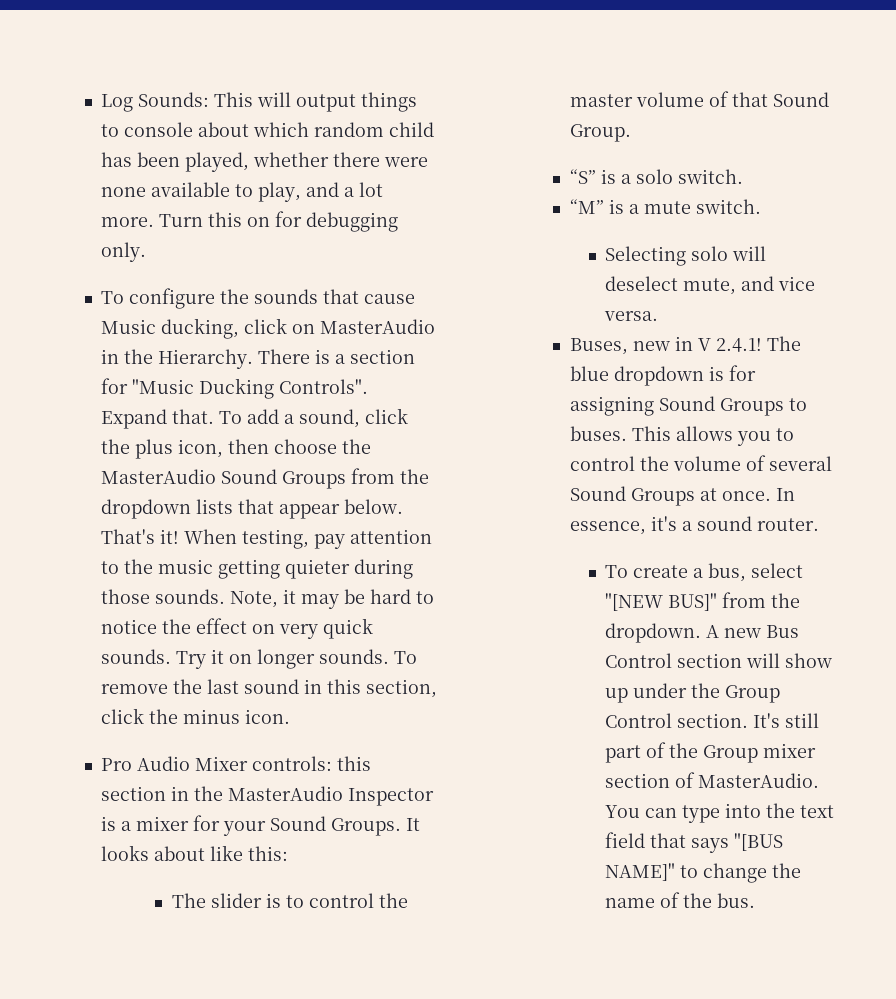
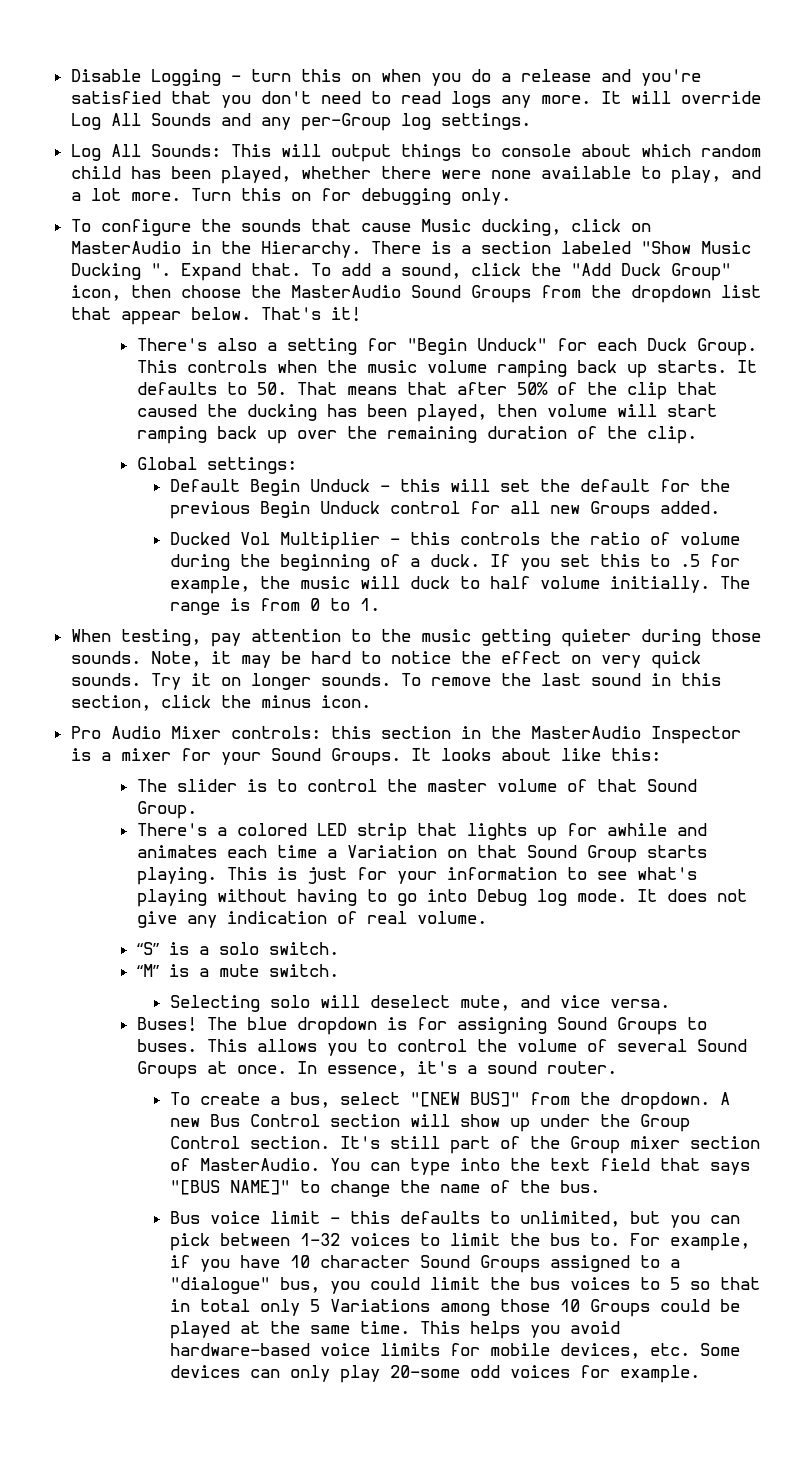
[100,94,133,112] Log -> [70,69,701,86] [70,91,761,108] [70,113,531,131] [70,144,141,161] Disable Logging - turn this on when you do a release and you're satisfied that you don't need to read logs any more. It will override Log All Sounds and any per-Group log settings. // Log All
[100,378,368,399] for "Music Ducking Controls". -> [560,241,751,254] [70,263,171,280] labeled "Show Music Ducking ".
[134,439,173,459] plus -> [570,263,731,281] "Add Duck Group"
[195,499,233,514] lists -> [720,285,761,298] list
(179, 536) none -> [136,338,757,356] [136,360,757,378] [136,382,717,400] [136,404,717,422] [136,426,697,444] [136,457,297,474] [169,479,730,496] [169,501,720,519] [169,532,740,550] [169,554,740,571] [169,576,750,594] [169,598,380,615] // There's also a setting for "Begin Unduck" for each Duck Group. This controls when the music volume ramping back up starts. It defaults to 50. That means that after 50% of the clip that caused the ducking has been played, then volume will start ramping back up over the remaining duration of the clip. // Global settings: // Default Begin Unduck - this will set the default for the previous Begin Unduck control for all new Groups added. // Ducked Vol Multiplier - this controls the ratio of volume during the beginning of a duck. If you set this to .5 for example, the music will duck to half volume initially. The range is from 0 to 1. //
(631, 133) none -> [136,823,707,841] [136,845,707,863] [136,867,697,885] [136,889,747,907] [136,911,487,928] // There's a colored LED strip that lights up for awhile and animates each time a Variation on that Sound Group starts playing. This is just for your information to see what's playing without having to go into Debug log mode. It does not give any indication of real volume.
[569,336,762,355] Buses, new in V 2.4.1! -> [136,1017,197,1032] Buses!
(756, 900) none -> [169,1211,740,1228] [169,1233,750,1251] [169,1255,680,1273] [169,1277,760,1294] [169,1299,740,1317] [169,1321,620,1339] [169,1343,740,1359] [169,1365,700,1383] // Bus voice limit - this defaults to unlimited, but you can pick between 1-32 voices to limit the bus to. For example, if you have 10 character Sound Groups assigned to a "dialogue" bus, you could limit the bus voices to 5 so that in total only 5 Variations among those 10 Groups could be played at the same time. This helps you avoid hardware-based voice limits for mobile devices, etc. Some devices can only play 20-some odd voices for example.

